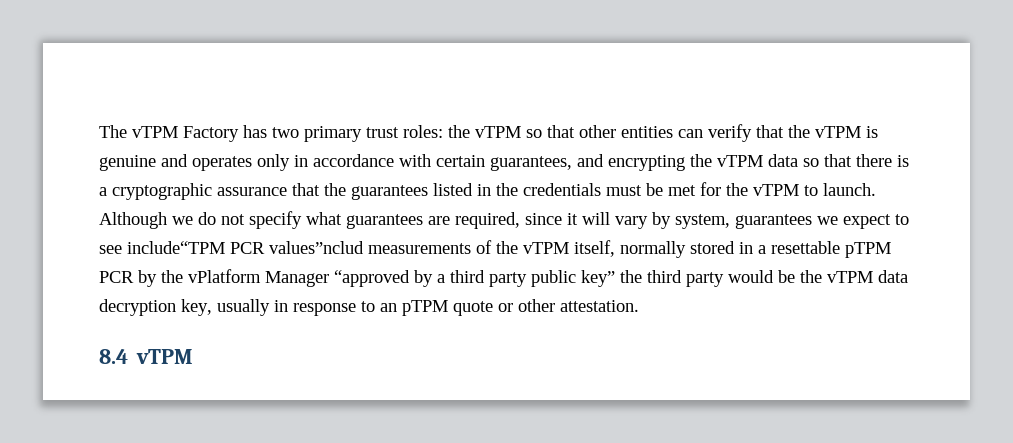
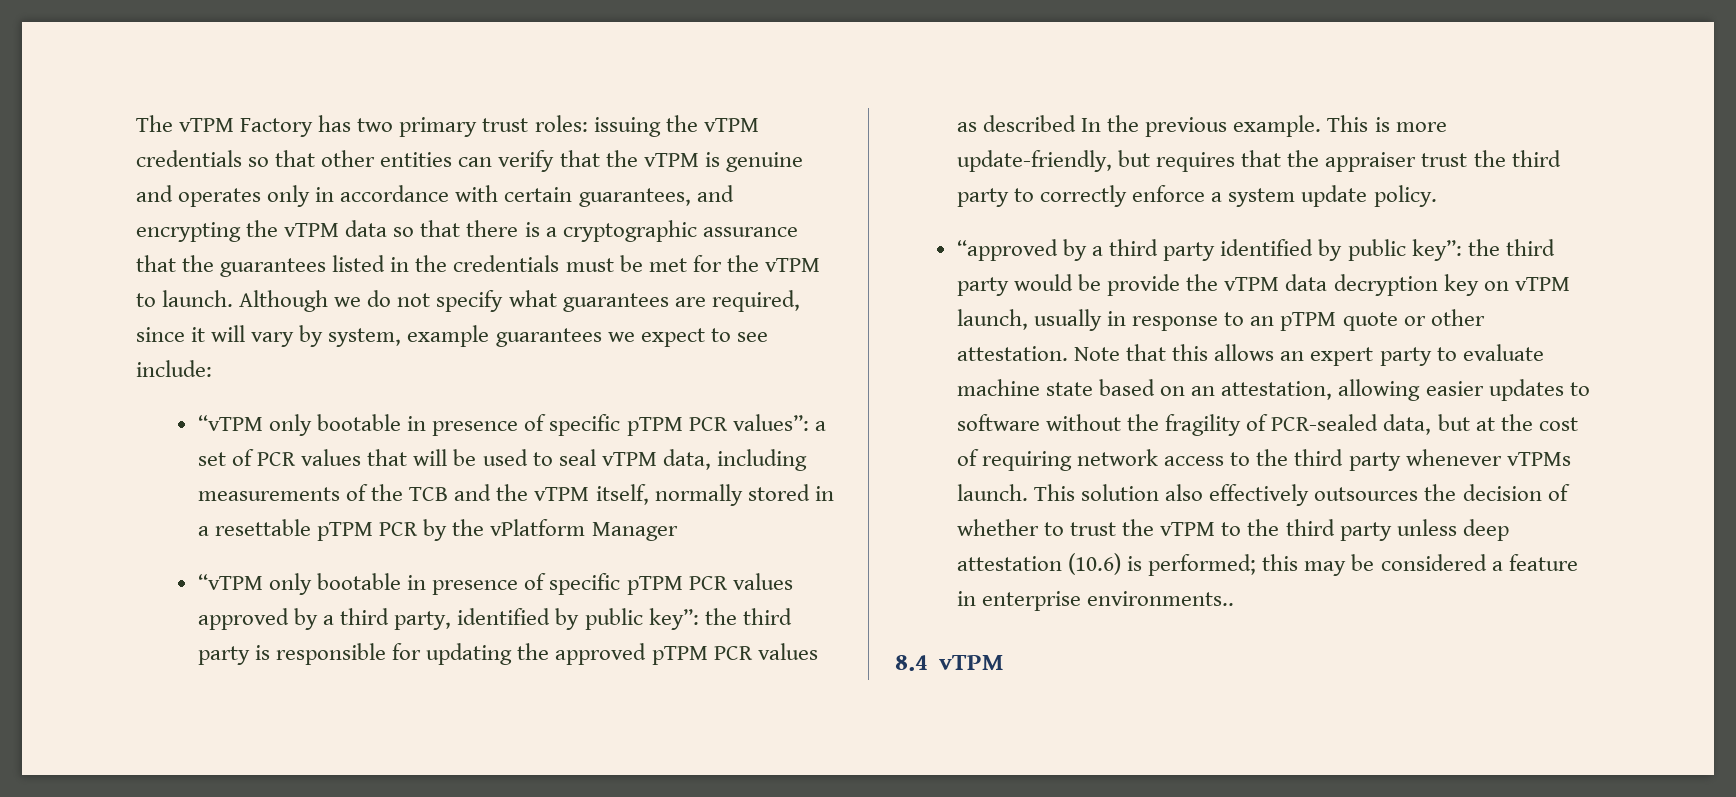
[448,125,521,138] the vTPM -> [593,115,759,137] [136,150,242,167] issuing the vTPM credentials
(730, 221) none -> [407,325,490,347] example
[127,240,492,254] include“TPM PCR values”nclud measurements of -> [136,360,212,377] [198,414,826,436] [198,449,807,471] [198,484,492,501] include: // “vTPM only bootable in presence of specific pTPM PCR values”: a set of PCR values that will be used to seal vTPM data, including measurements of the TCB and
(329, 279) none -> [198,573,793,595] [198,608,792,630] [198,643,818,665] [957,115,1447,137] [957,150,1561,172] [957,185,1437,207] // “vTPM only bootable in presence of specific pTPM PCR values approved by a third party, identified by public key”: the third party is responsible for updating the approved pTPM PCR values as described In the previous example. This is more update-friendly, but requires that the appraiser trust the third party to correctly enforce a system update policy. //
[531,270,615,287] public key” -> [1220,239,1462,261] identified by public key”:
(795, 276) none -> [1107,274,1181,296] provide
[181,299,212,316] key, -> [1443,274,1570,296] [957,309,1029,330] key on vTPM launch,
(639, 306) none -> [1074,344,1544,366] [957,379,1590,401] [957,414,1578,436] [957,449,1571,471] [957,484,1570,506] [957,519,1509,541] [957,553,1578,576] [957,591,1235,611] Note that this allows an expert party to evaluate machine state based on an attestation, allowing easier updates to software without the fragility of PCR-sealed data, but at the cost of requiring network access to the third party whenever vTPMs launch. This solution also effectively outsources the decision of whether to trust the vTPM to the third party unless deep attestation (10.6) is performed; this may be considered a feature in enterprise environments..

